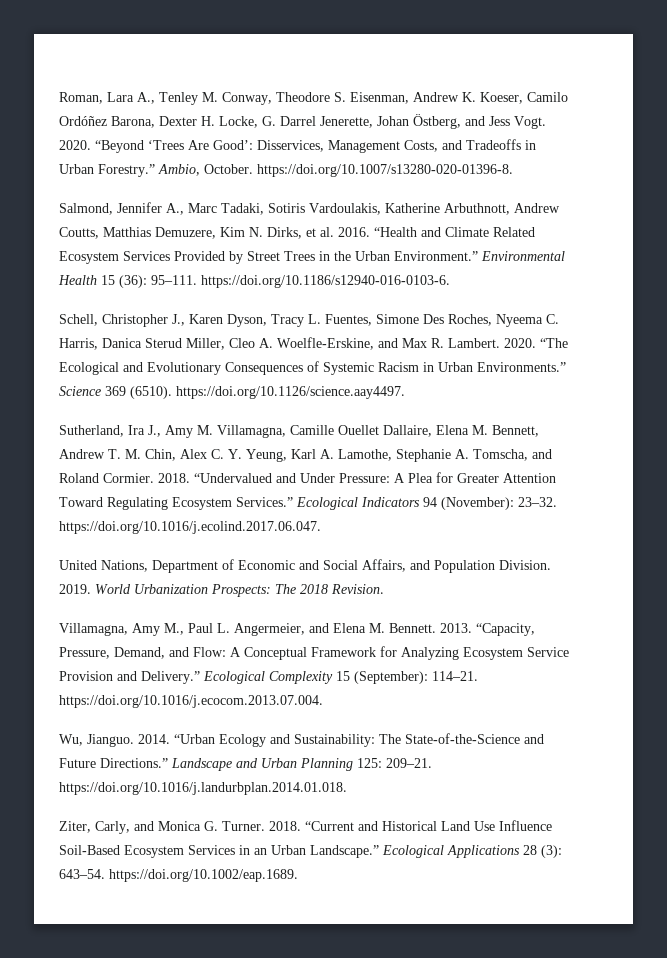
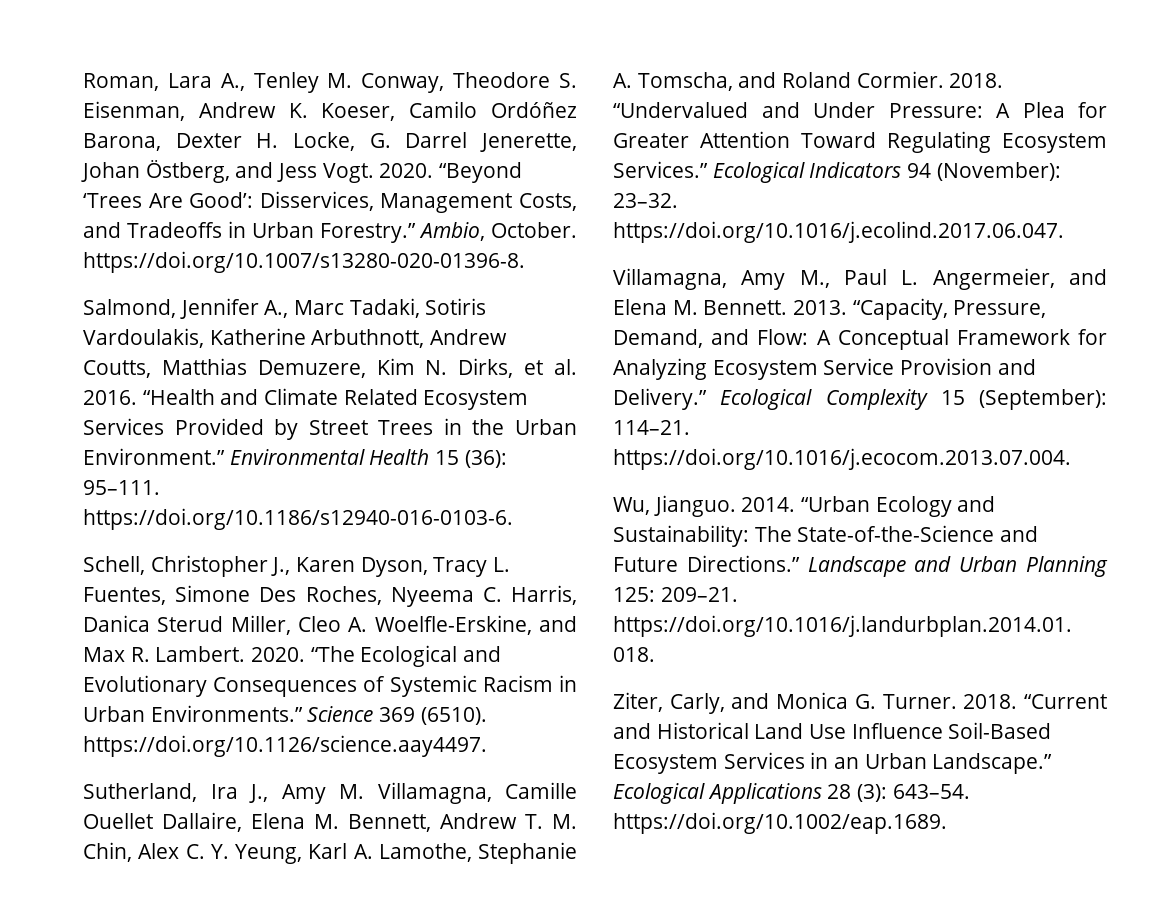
[59,559,551,573] [59,584,384,597] // United Nations, Department of Economic and Social Affairs, and Population Division. 2019. World Urbanization Prospects: The 2018 Revision. -> (1064, 232) none

